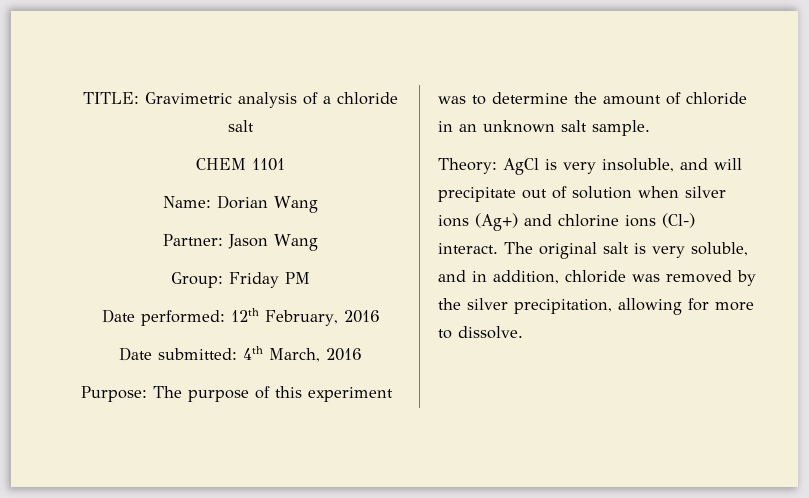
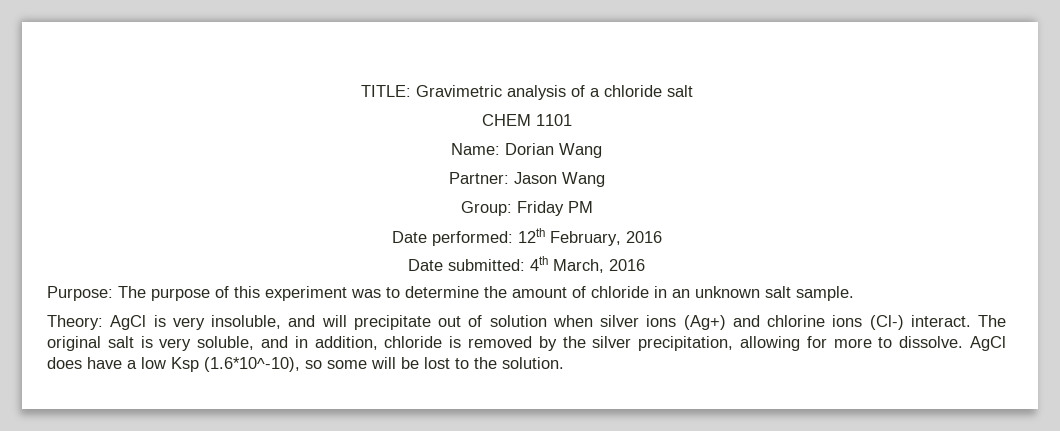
[632,274,660,282] was -> [449,336,462,348] is
(523, 332) none -> [969,336,1006,351] [47,357,564,372] AgCl does have a low Ksp (1.6*10^-10), so some will be lost to the solution.

